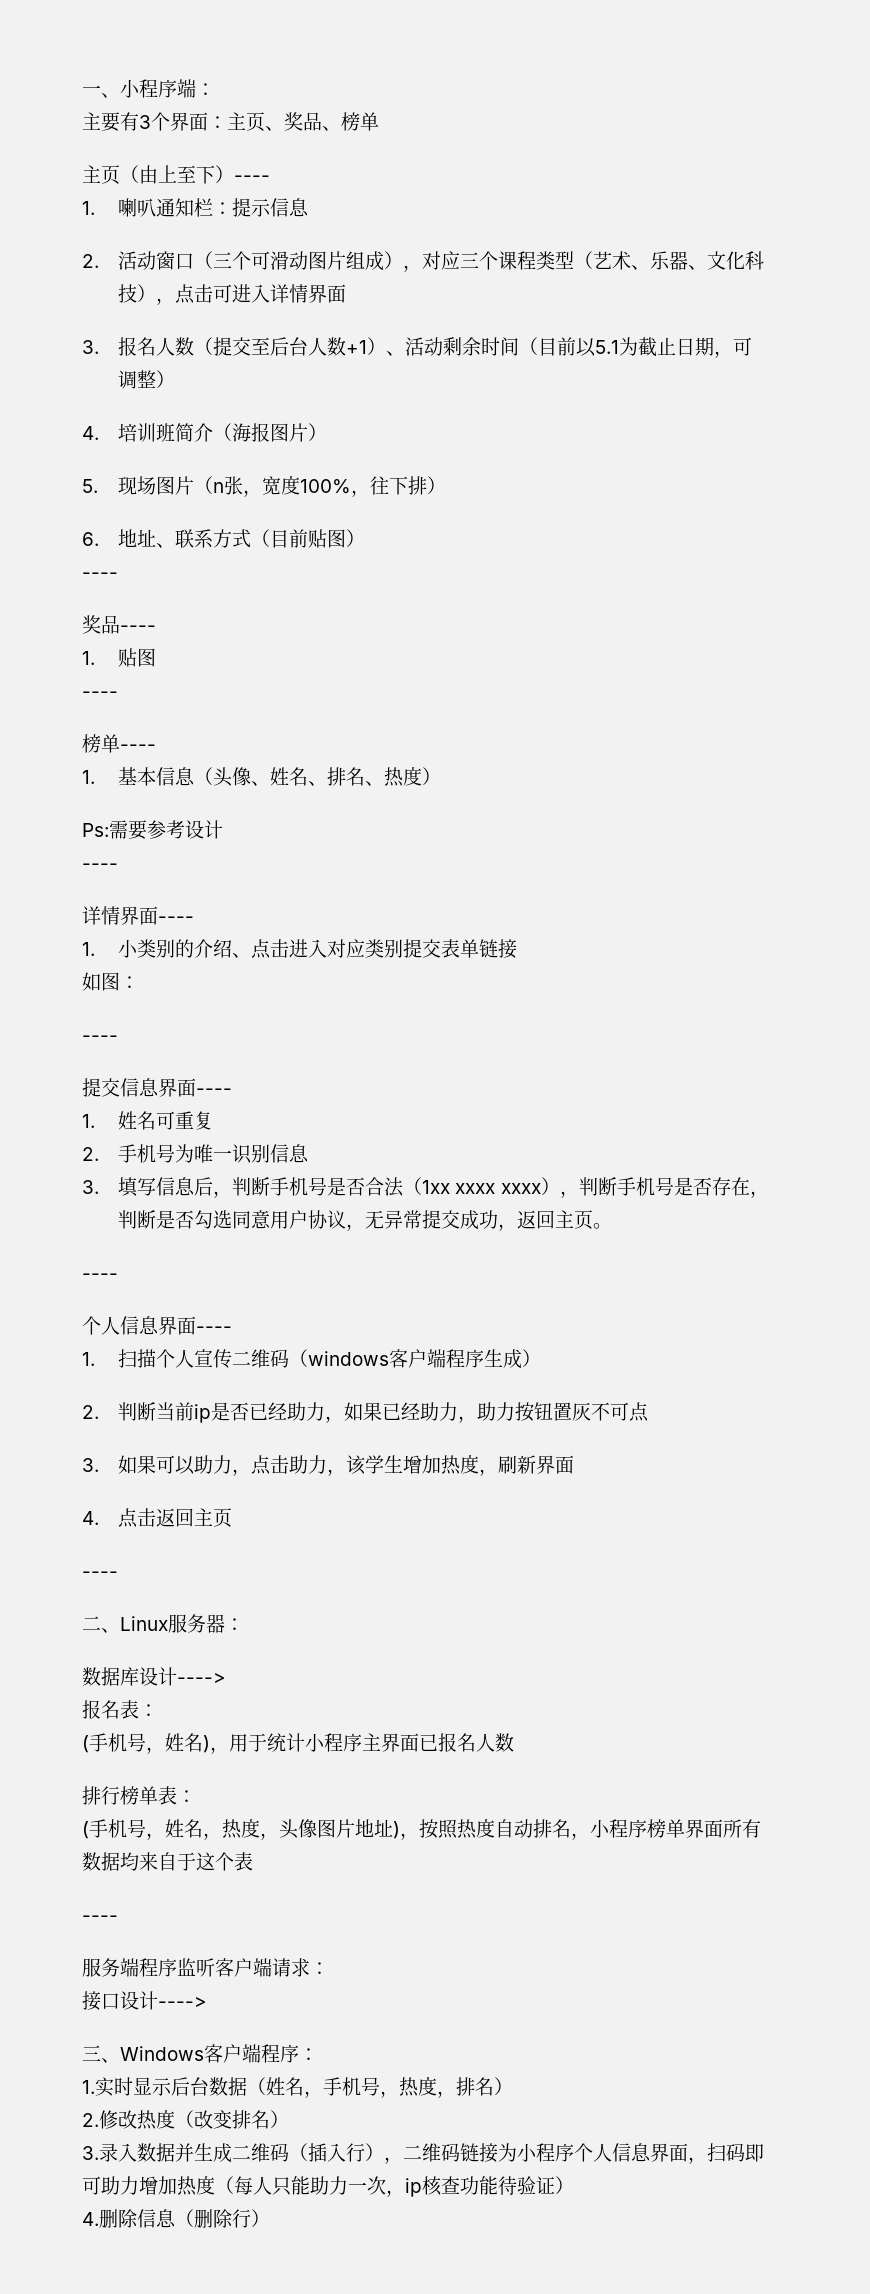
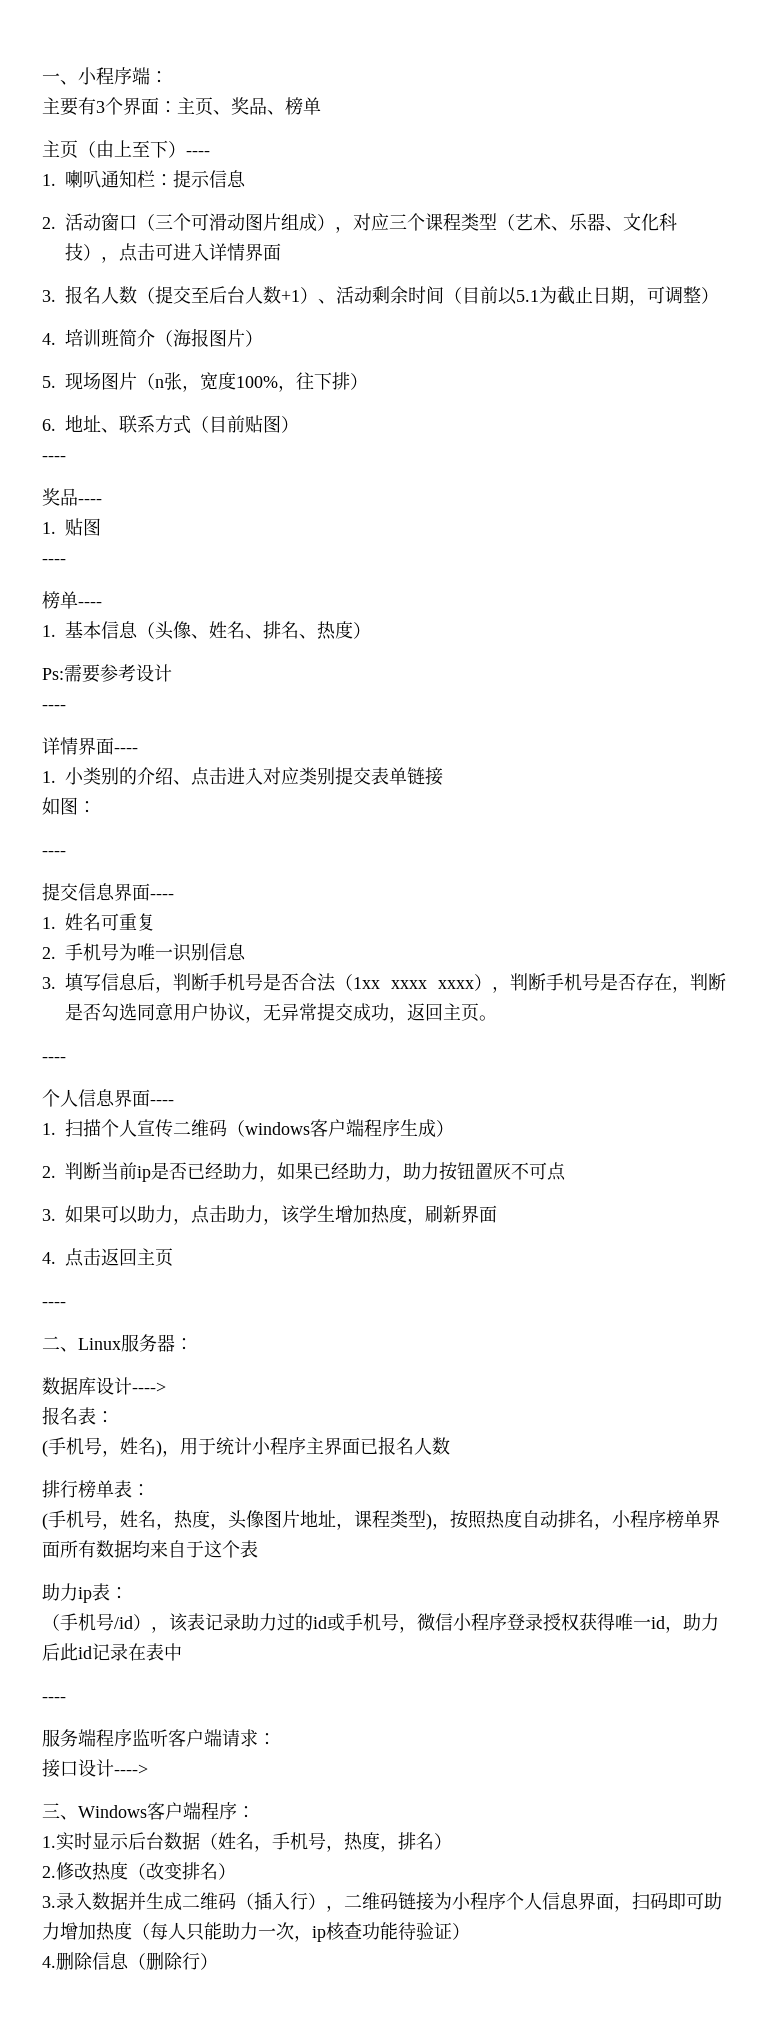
(393, 1828) none -> [336,1510,426,1530] ，课程类型
(253, 1861) none -> [42,1583,128,1603] [42,1613,719,1633] [42,1643,182,1661] // 助力ip表： // （手机号/id），该表记录助力过的id或手机号，微信小程序登录授权获得唯一id，助力后此id记录在表中

